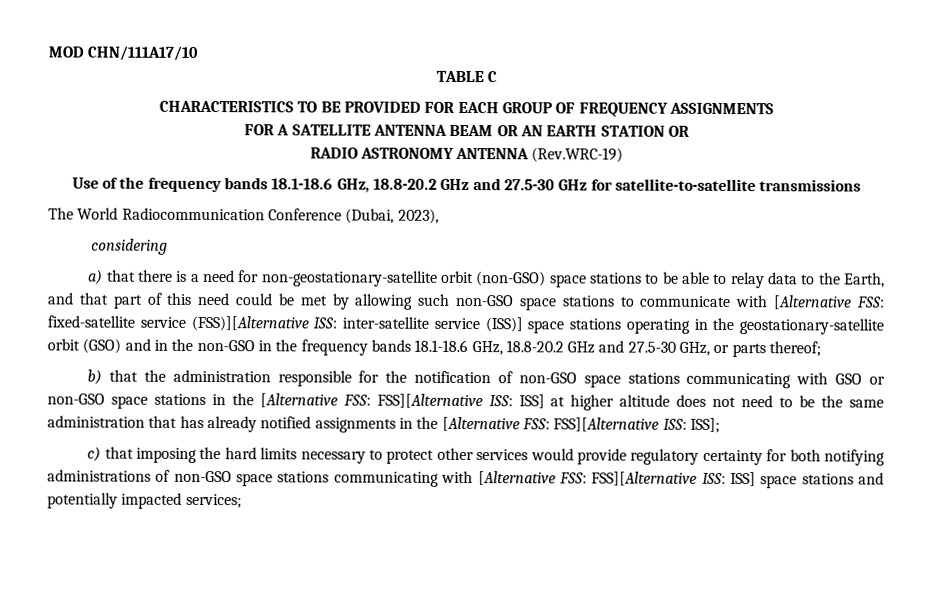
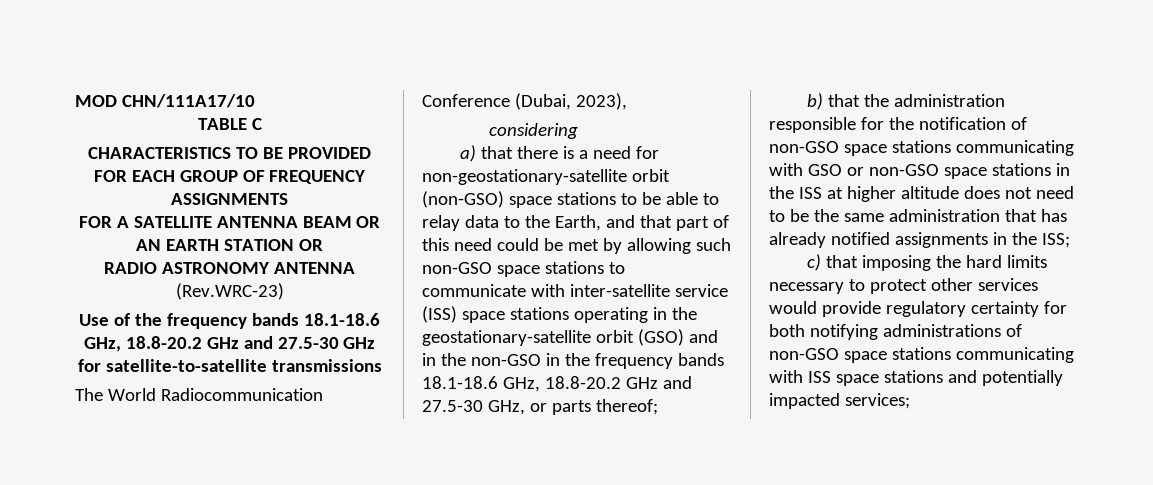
[531,147,624,163] (Rev.WRC-19) -> [175,283,284,300] (Rev.WRC-23)
[773,295,886,310] [47,315,338,332] [Alternative FSS: fixed-satellite service (FSS)][Alternative ISS: -> (565, 290) none
[484,317,523,333] (ISS)] -> [422,306,457,323] (ISS)
[259,393,545,409] [Alternative FSS: FSS][Alternative ISS: ISS] -> [798,187,822,199] ISS
[441,416,720,433] [Alternative FSS: FSS][Alternative ISS: ISS]; -> [1041,233,1070,248] ISS;
[477,471,756,487] [Alternative FSS: FSS][Alternative ISS: ISS] -> [807,371,831,383] ISS

